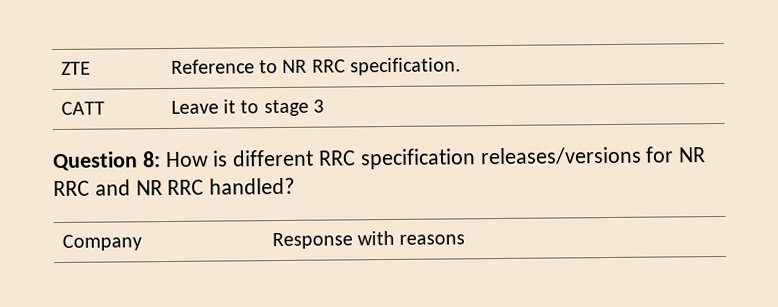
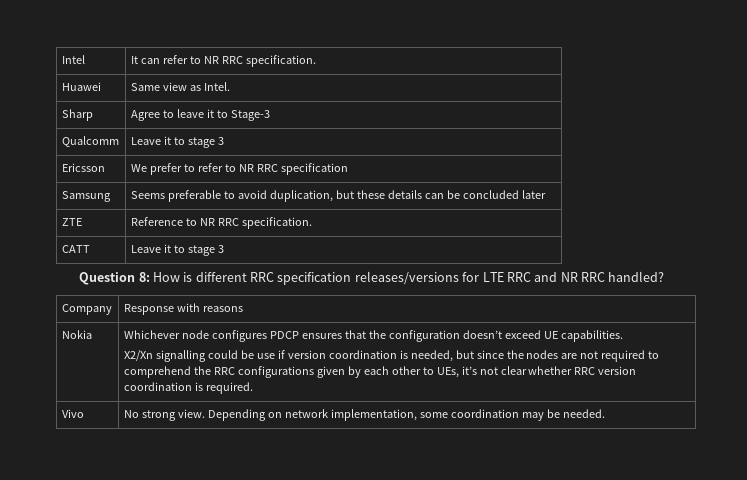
(60, 68) none -> [61,55,85,64] [130,55,316,67] [61,82,101,91] [130,82,230,91] [61,109,93,121] [130,109,270,121] [61,136,119,147] [130,136,224,148] [61,163,105,172] [130,163,348,175] [61,191,111,202] [130,190,546,202] Intel | It can refer to NR RRC specification. // Huawei | Same view as Intel. // Sharp | Agree to leave it to Stage-3 // Qualcomm | Leave it to stage 3 // Ericsson | We prefer to refer to NR RRC specification // Samsung | Seems preferable to avoid duplication, but these details can be concluded later //
[678,147,707,163] NR -> [482,272,504,282] LTE
(466, 239) none -> [61,330,92,339] [123,330,623,342] [123,350,660,362] [123,366,637,378] [123,382,253,394] [61,409,84,418] [123,409,605,421] // Nokia | Whichever node configures PDCP ensures that the configuration doesn’t exceed UE capabilities. // X2/Xn signalling could be use if version coordination is needed, but since the nodes are not required to comprehend the RRC configurations given by each other to UEs, it’s not clear whether RRC version coordination is required. // Vivo | No strong view. Depending on network implementation, some coordination may be needed.

